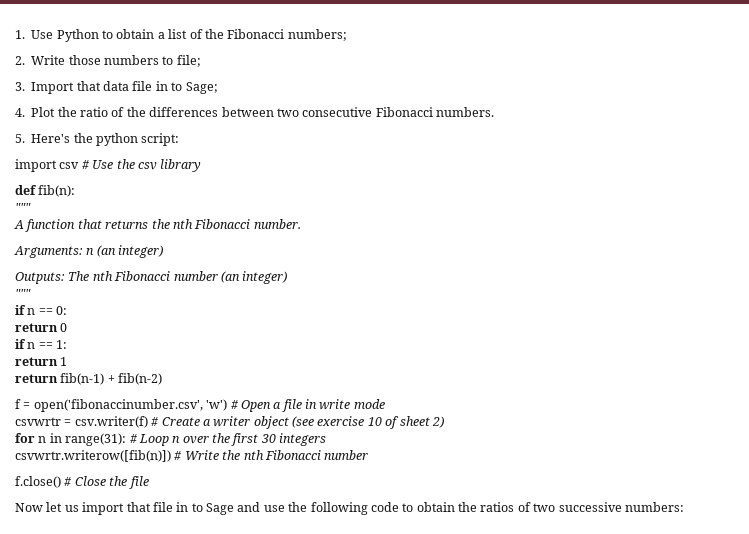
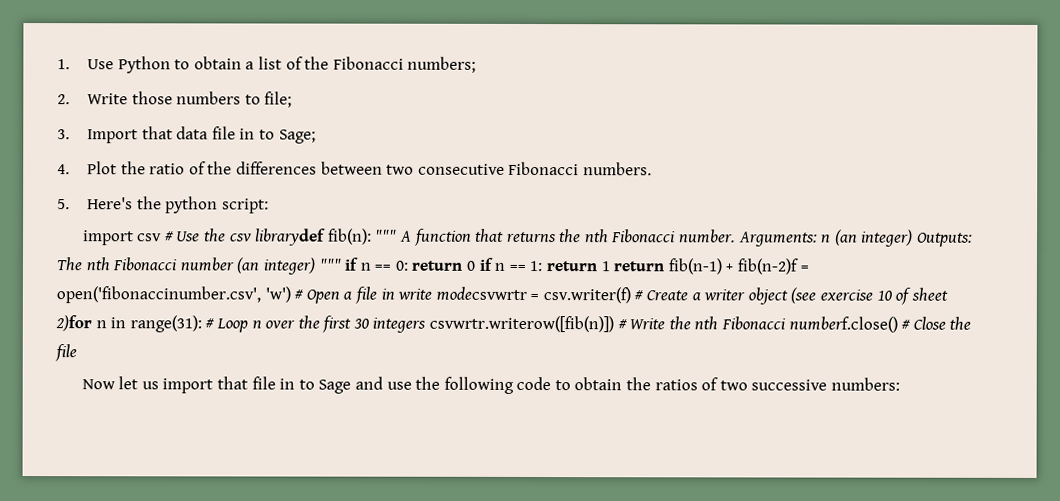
[160,159,202,172] [15,185,37,195] library // def -> [255,228,327,246] librarydef
[15,203,31,212] // """ // -> [375,229,398,242] """
(301, 224) // -> (737, 236) none
(164, 251) // -> (914, 238) none
[15,289,31,298] // """ // -> [318,258,341,271] """
(68, 310) // -> (408, 265) none
(68, 327) // -> (476, 265) none
(68, 344) // -> (543, 266) none
(68, 361) // -> (610, 266) none
[118,373,163,385] [15,399,21,409] fib(n-2) // f -> [736,258,798,275] fib(n-2)f
[353,399,385,409] [15,417,61,426] mode // csvwrtr -> [435,286,527,301] modecsvwrtr
[431,416,444,428] [15,433,35,443] 2) // for -> [55,315,92,332] 2)for
(327, 439) // -> (427, 325) none
[324,450,369,460] [15,476,61,488] number // f.close() -> [788,316,898,333] numberf.close()

